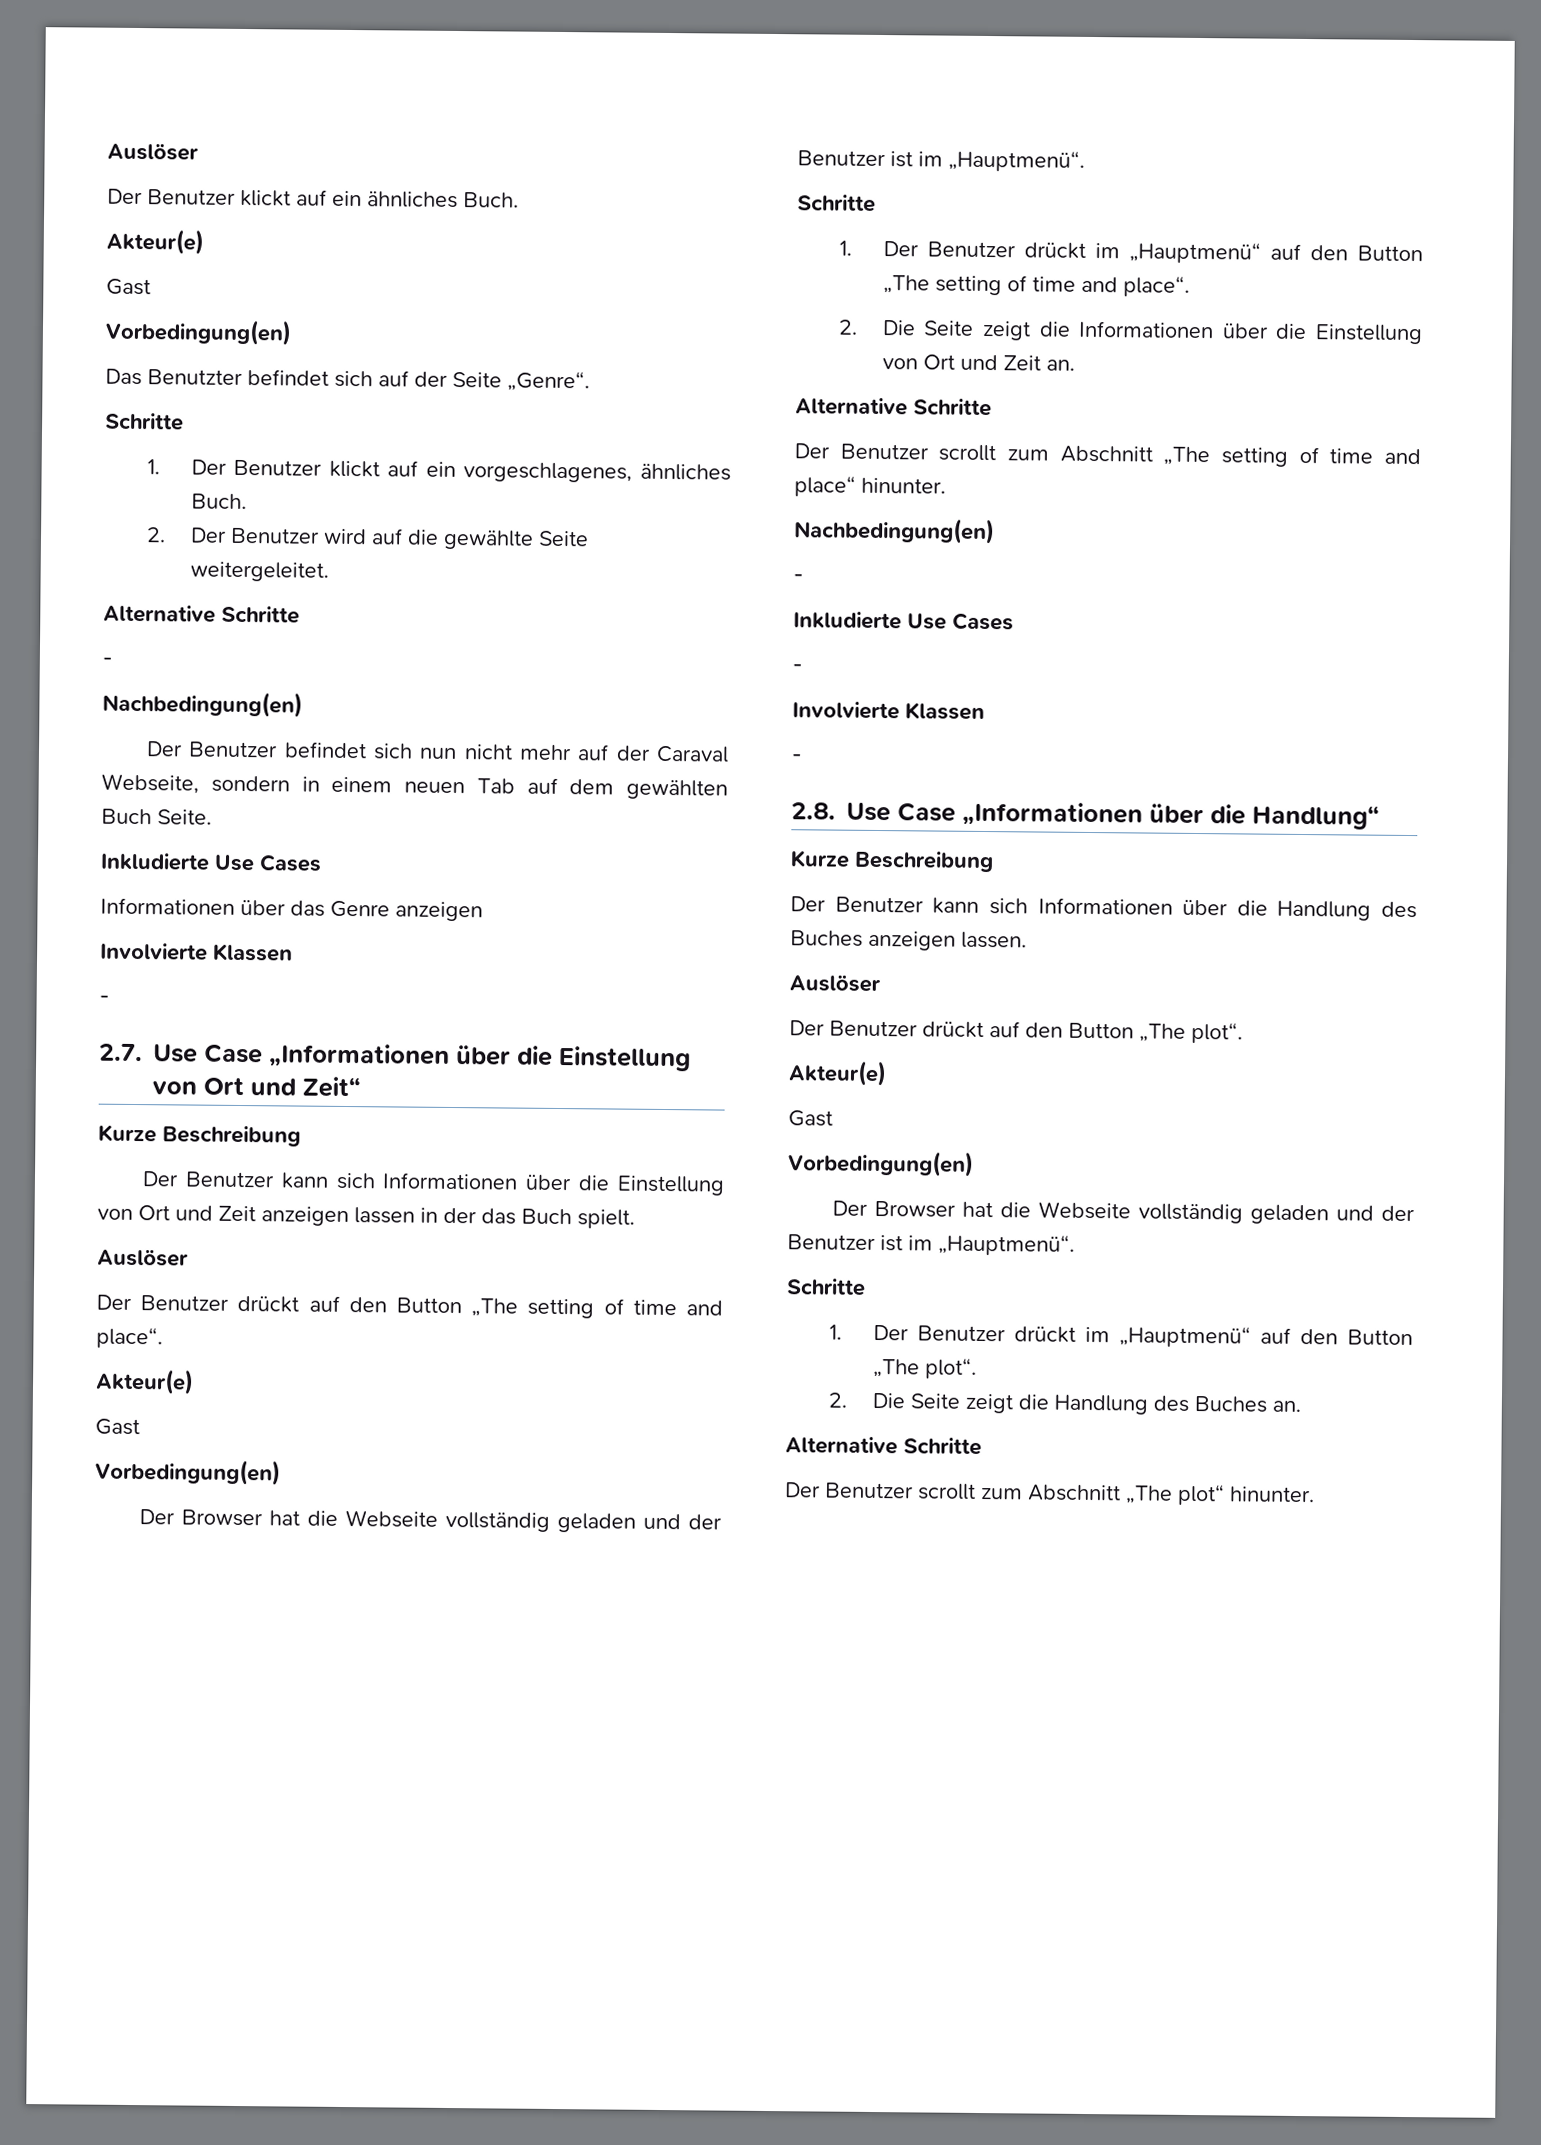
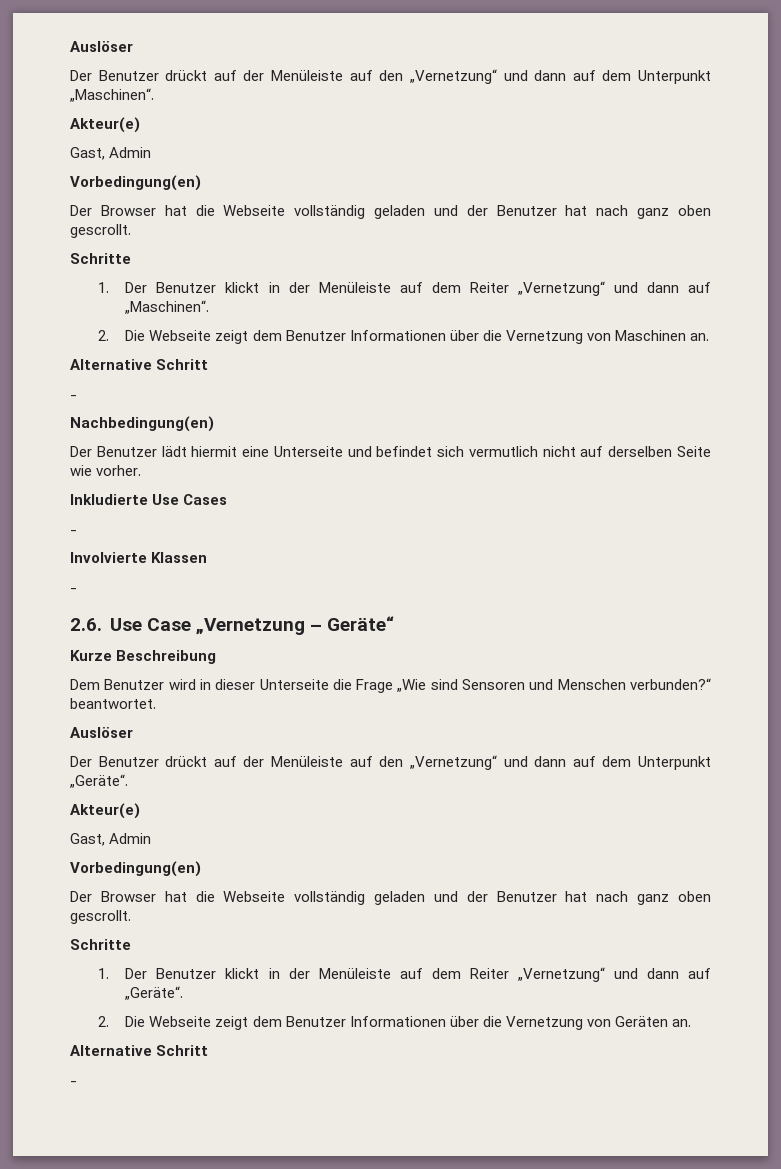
[107,142,199,161] [107,188,519,209] [106,228,204,255] [106,278,151,296] [105,318,292,346] [105,368,590,392] [105,412,184,431] [147,459,731,483] [190,493,247,510] [146,527,589,550] [189,561,329,582] [103,604,300,624] [102,657,113,666] [102,690,303,718] [146,741,729,763] [101,773,728,800] [101,808,212,825] [100,852,322,872] [100,897,483,922] [100,942,293,962] [99,995,110,1004] [99,1043,691,1072] [152,1076,361,1098] [98,1124,301,1147] [142,1171,725,1196] [97,1205,635,1229] [97,1248,189,1267] [96,1294,723,1319] [96,1326,163,1349] [95,1368,194,1395] [95,1418,140,1436] Auslöser // Der Benutzer klickt auf ein ähnliches Buch. // Akteur(e) // Gast // Vorbedingung(en) // Das Benutzter befindet sich auf der Seite „Genre“. // Schritte // 1. Der Benutzer klickt auf ein vorgeschlagenes, ähnliches Buch. // 2. Der Benutzer wird auf die gewählte Seite weitergeleitet. // Alternative Schritte // - // Nachbedingung(en) // Der Benutzer befindet sich nun nicht mehr auf der Caraval Webseite, sondern in einem neuen Tab auf dem gewählten Buch Seite. // Inkludierte Use Cases // Informationen über das Genre anzeigen // Involvierte Klassen // - // 2.7. Use Case „Informationen über die Einstellung von Ort und Zeit“ // Kurze Beschreibung // Der Benutzer kann sich Informationen über die Einstellung von Ort und Zeit anzeigen lassen in der das Buch spielt. // Auslöser // Der Benutzer drückt auf den Button „The setting of time and place“. // Akteur(e) // Gast -> [70,41,133,52] [70,69,712,84] [70,88,154,102] [70,117,140,133] [70,147,152,160] Auslöser // Der Benutzer drückt auf der Menüleiste auf den „Vernetzung“ und dann auf dem Unterpunkt „Maschinen“. // Akteur(e) // Gast, Admin
[890,149,1085,172] [797,194,876,212] [839,240,1423,264] [882,275,1190,297] [838,319,1423,345] [881,354,1075,371] [795,397,992,417] [794,443,1421,467] [794,475,946,497] [793,517,995,545] [793,574,804,583] ist im „Hauptmenü“. // Schritte // 1. Der Benutzer drückt im „Hauptmenü“ auf den Button „The setting of time and place“. // 2. Die Seite zeigt die Informationen über die Einstellung von Ort und Zeit an. // Alternative Schritte // Der Benutzer scrollt zum Abschnitt „The setting of time and place“ hinunter. // Nachbedingung(en) // - -> [565,205,711,219] [70,224,131,238] [70,253,131,264] [97,281,712,296] [125,300,210,314] [97,330,709,344] [70,359,209,370] [70,395,77,399] [70,416,214,432] [70,446,711,457] [70,465,142,476] hat nach ganz oben gescrollt. // Schritte // 1. Der Benutzer klickt in der Menüleiste auf dem Reiter „Vernetzung“ und dann auf „Maschinen“. // 2. Die Webseite zeigt dem Benutzer Informationen über die Vernetzung von Maschinen an. // Alternative Schritt // - // Nachbedingung(en) // Der Benutzer lädt hiermit eine Unterseite und befindet sich vermutlich nicht auf derselben Seite wie vorher.
[791,801,1380,830] [790,850,994,873] [790,896,1417,921] [790,930,1027,951] [789,974,881,993] [789,1020,1243,1044] [788,1060,887,1087] [788,1110,833,1127] 2.8. Use Case „Informationen über die Handlung“ // Kurze Beschreibung // Der Benutzer kann sich Informationen über die Handlung des Buches anzeigen lassen. // Auslöser // Der Benutzer drückt auf den Button „The plot“. // Akteur(e) // Gast -> [70,616,395,635] [70,650,217,664] [70,678,712,693] [70,698,156,709] [70,727,133,738] [70,755,712,770] [70,774,128,788] [70,803,140,819] [70,833,152,846] 2.6. Use Case „Vernetzung – Geräte“ // Kurze Beschreibung // Dem Benutzer wird in dieser Unterseite die Frage „Wie sind Sensoren und Menschen verbunden?“ beantwortet. // Auslöser // Der Benutzer drückt auf der Menüleiste auf den „Vernetzung“ und dann auf dem Unterpunkt „Geräte“. // Akteur(e) // Gast, Admin
[880,1233,1075,1256] [786,1278,866,1296] [829,1324,1413,1348] [872,1357,977,1379] [828,1392,1301,1415] [785,1436,982,1456] [784,1482,1315,1506] ist im „Hauptmenü“. // Schritte // 1. Der Benutzer drückt im „Hauptmenü“ auf den Button „The plot“. // 2. Die Seite zeigt die Handlung des Buches an. // Alternative Schritte // Der Benutzer scrollt zum Abschnitt „The plot“ hinunter. -> [565,891,711,905] [70,910,131,924] [70,939,131,950] [97,967,712,982] [125,986,184,1000] [97,1016,691,1030] [70,1045,209,1056] [70,1081,77,1085] hat nach ganz oben gescrollt. // Schritte // 1. Der Benutzer klickt in der Menüleiste auf dem Reiter „Vernetzung“ und dann auf „Geräte“. // 2. Die Webseite zeigt dem Benutzer Informationen über die Vernetzung von Geräten an. // Alternative Schritt // -

